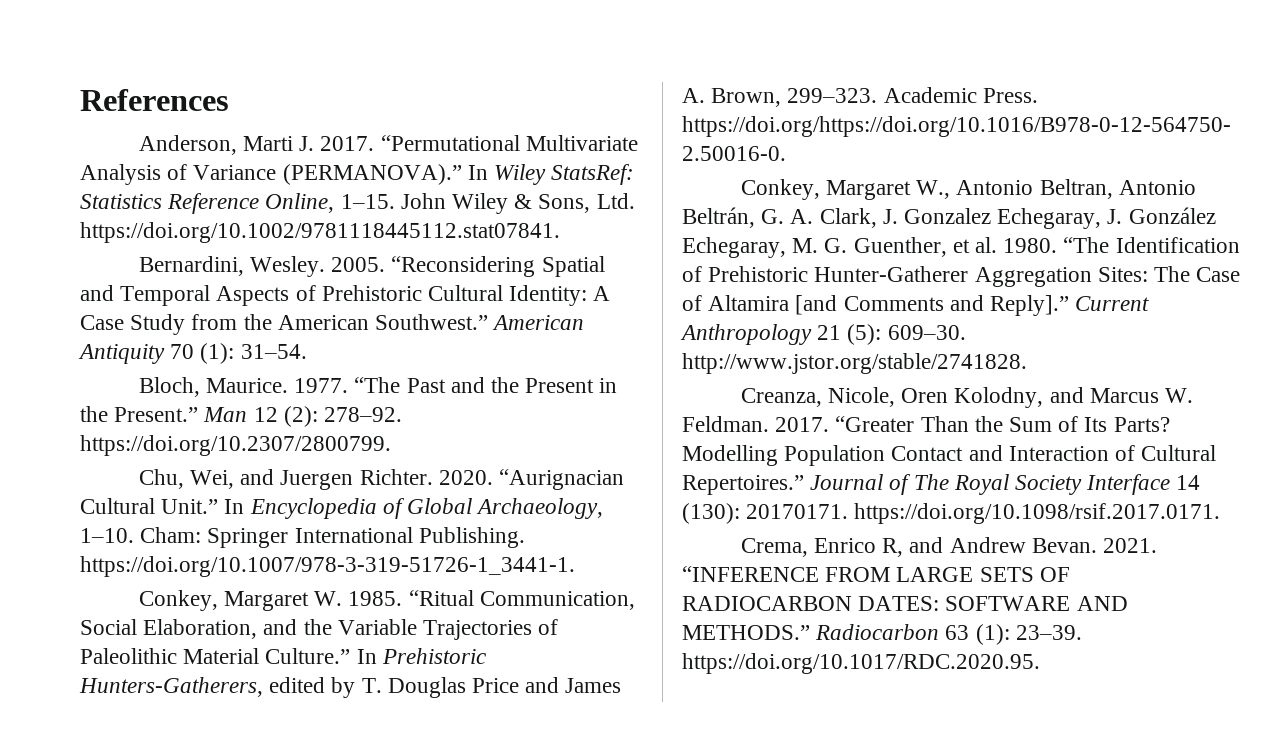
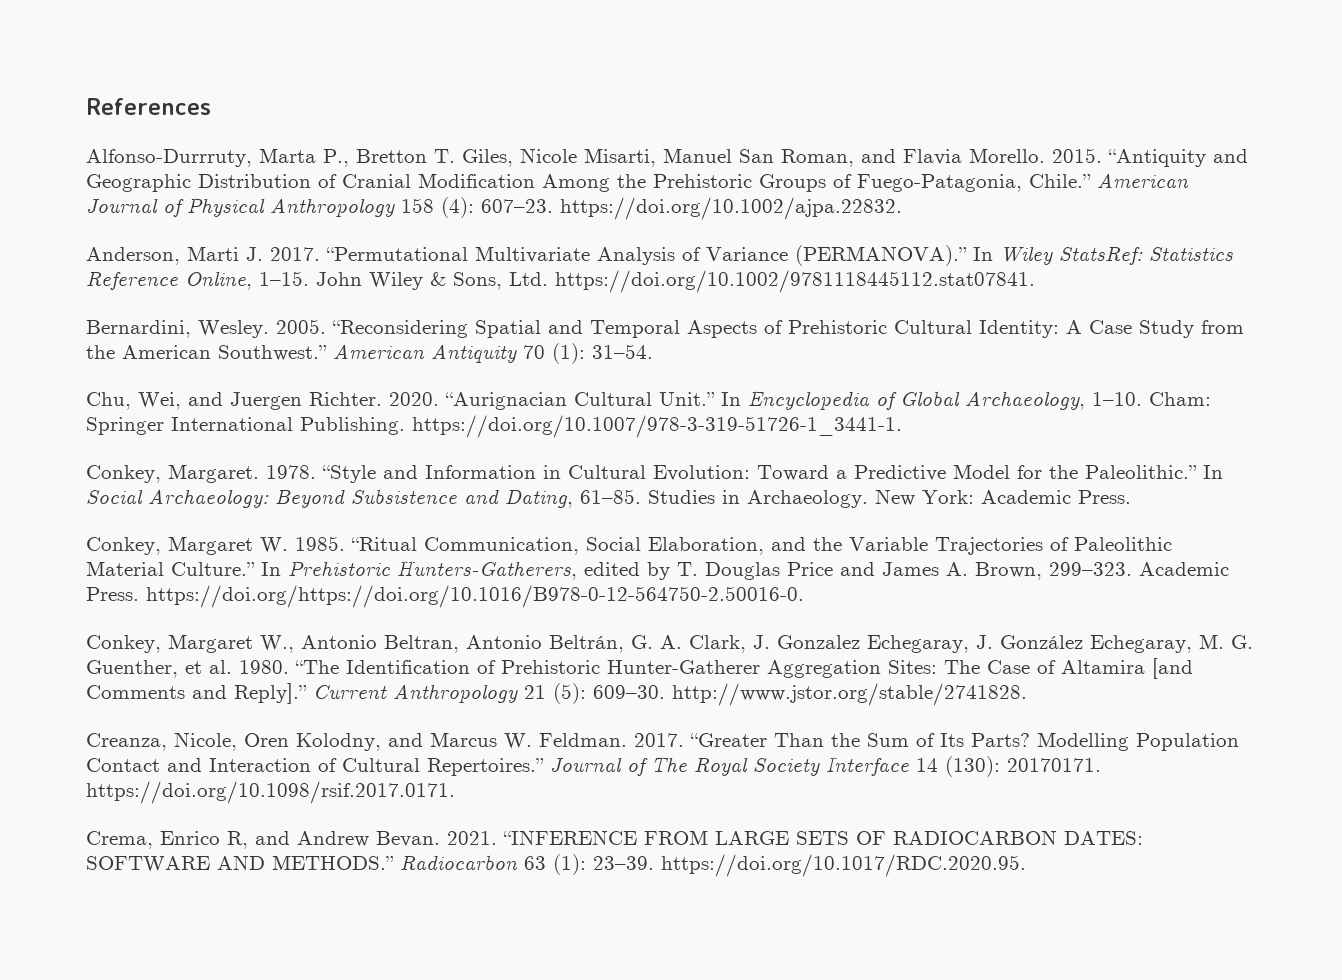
(229, 100) none -> [86,148,1248,167] [86,173,1189,192] [86,197,902,220] // Alfonso-Durrruty, Marta P., Bretton T. Giles, Nicole Misarti, Manuel San Roman, and Flavia Morello. 2015. “Antiquity and Geographic Distribution of Cranial Modification Among the Prehistoric Groups of Fuego-Patagonia, Chile.” American Journal of Physical Anthropology 158 (4): 607–23. https://doi.org/10.1002/ajpa.22832.
[138,377,618,397] [80,406,403,427] [80,435,391,456] // Bloch, Maurice. 1977. “The Past and the Present in the Present.” Man 12 (2): 278–92. https://doi.org/10.2307/2800799. -> (653, 351) none
(575, 566) none -> [86,464,1223,483] [86,488,1131,508] // Conkey, Margaret. 1978. “Style and Information in Cultural Evolution: Toward a Predictive Model for the Paleolithic.” In Social Archaeology: Beyond Subsistence and Dating, 61–85. Studies in Archaeology. New York: Academic Press.

